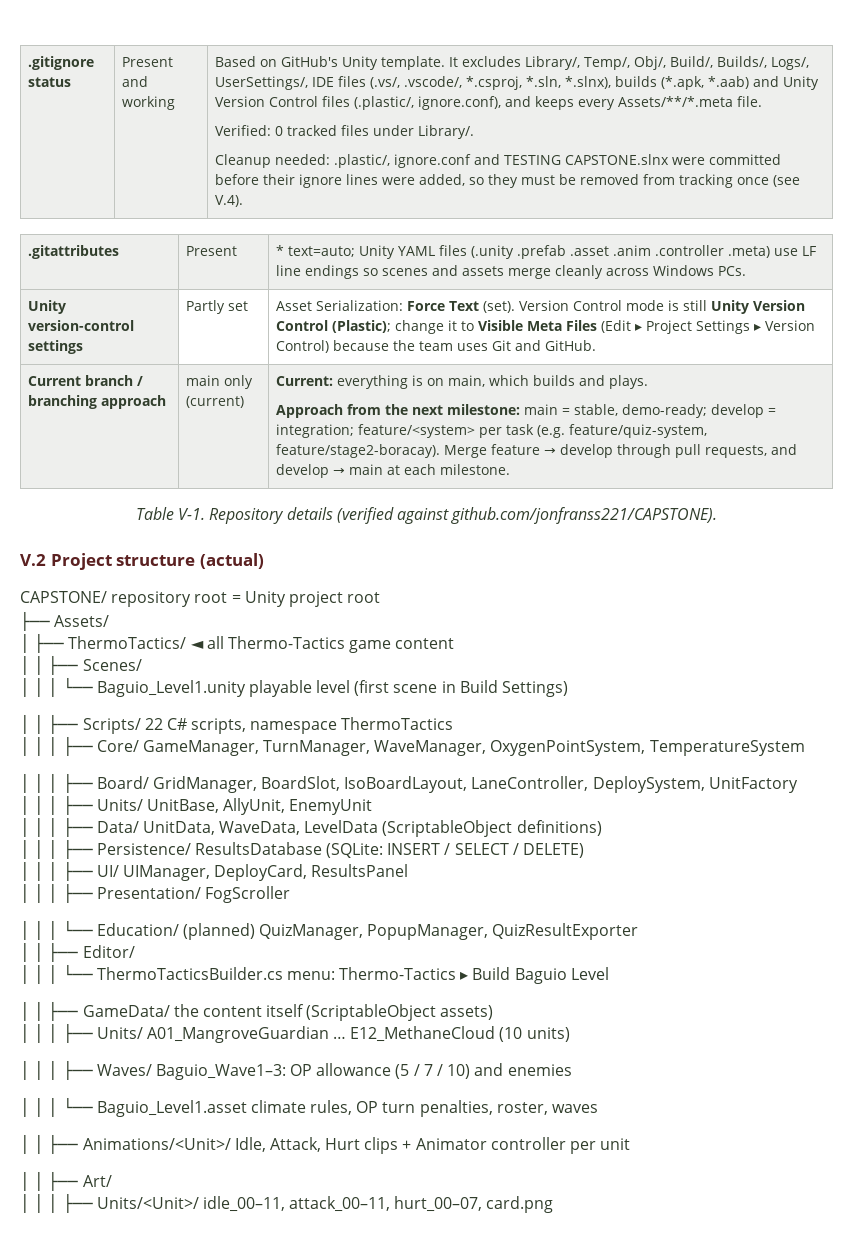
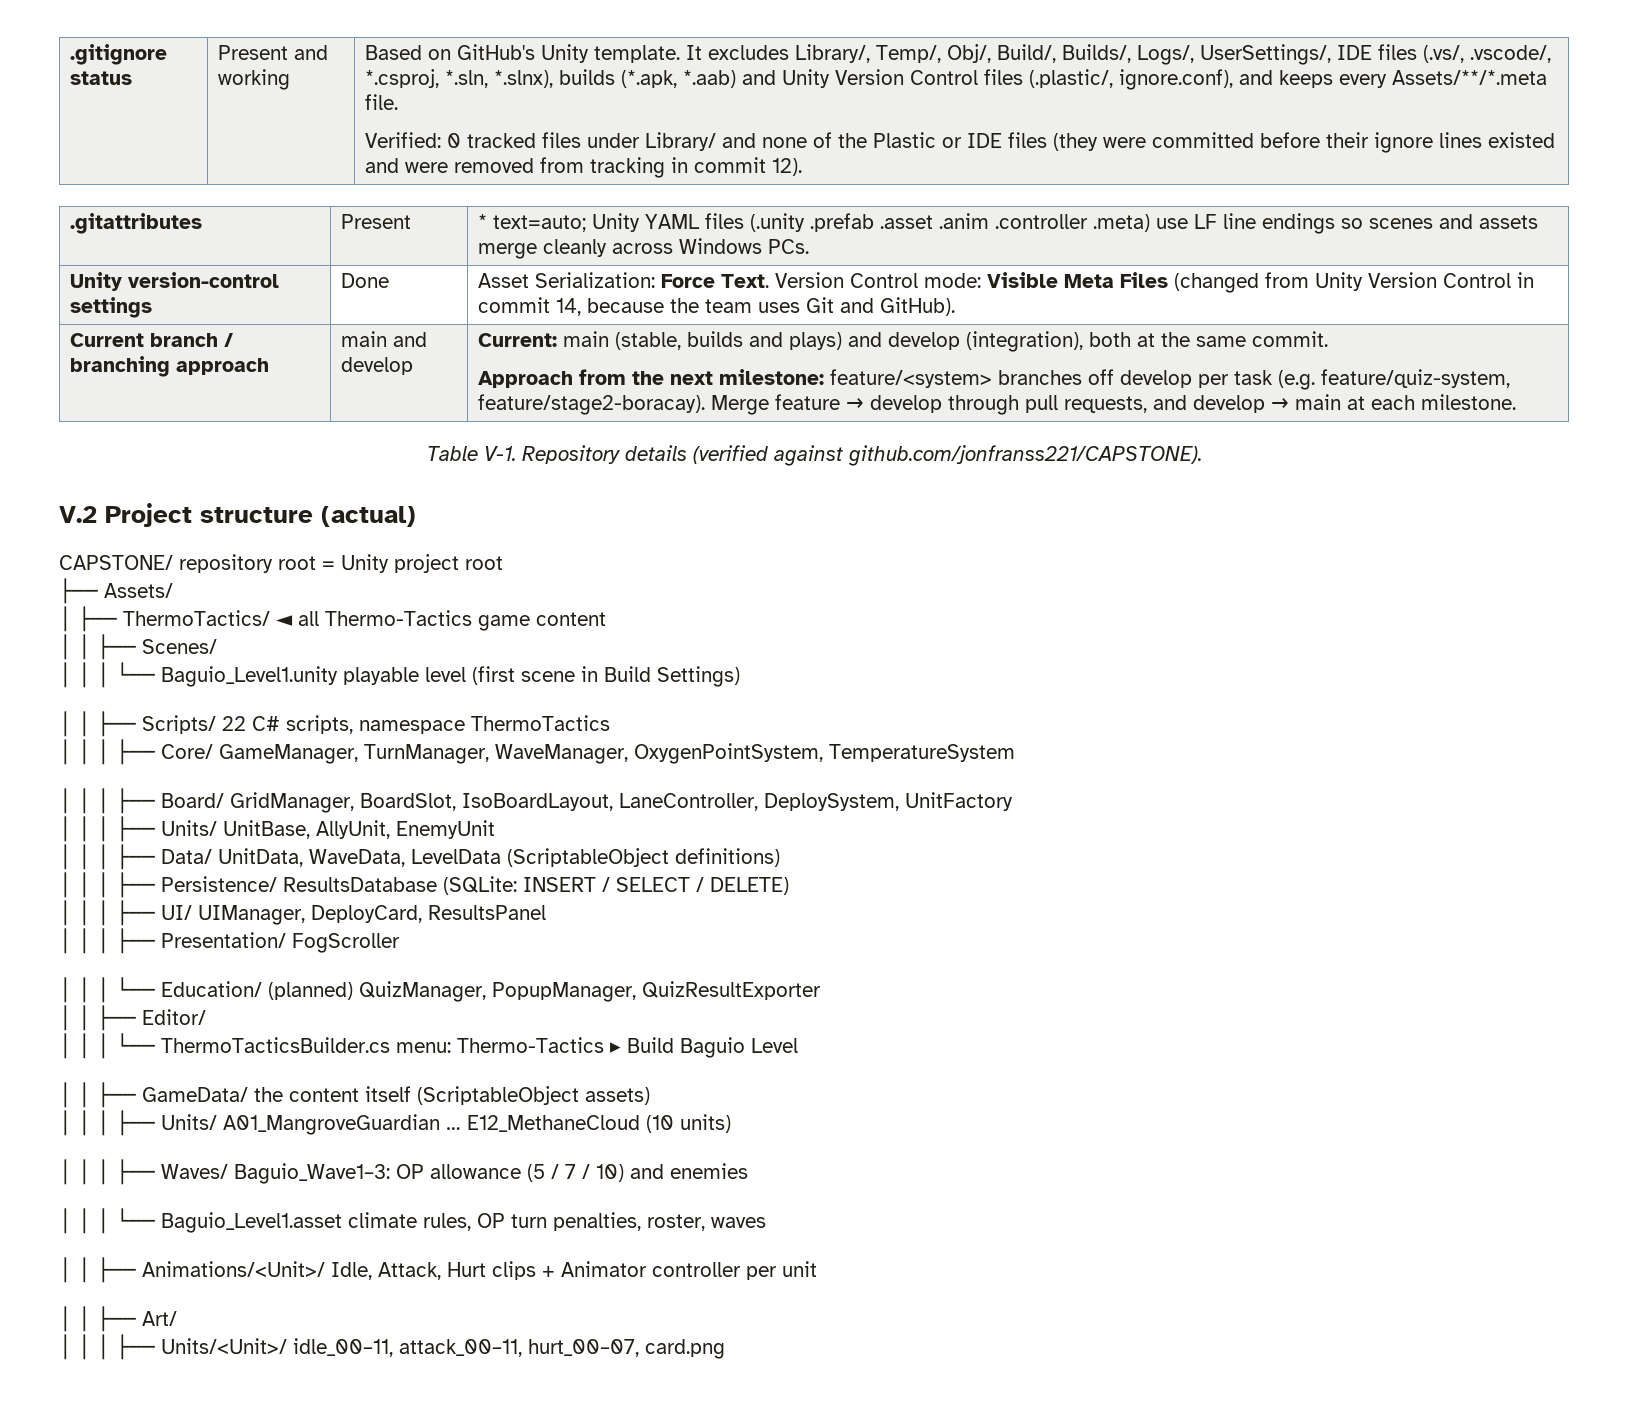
[417,125,474,139] [214,154,669,168] Library/. // Cleanup needed: .plastic/, ignore.conf and TESTING CAPSTONE.slnx -> [644,132,1098,151] Library/ and none of the Plastic or IDE files (they
[381,174,800,188] [214,195,243,207] were added, so they must be removed from tracking once (see V.4). -> [1487,132,1555,148] [364,157,802,178] existed and were removed from tracking in commit 12).
[185,300,248,314] Partly set -> [340,273,389,288] Done
[448,300,805,314] [275,320,815,334] [275,340,329,353] Text (set). Version Control mode is still Unity Version Control (Plastic); change it to Visible Meta Files (Edit ▸ Project Settings ▸ Version Control) -> [720,272,1534,293] [477,297,581,316] Text. Version Control mode: Visible Meta Files (changed from Unity Version Control in commit 14,
[544,340,596,351] GitHub. -> [879,297,955,316] GitHub).
[223,375,253,389] [185,396,244,408] only (current) -> [392,332,427,347] [340,357,413,375] and develop
[336,375,648,389] everything is on main, which builds and plays. -> [562,331,1328,352] main (stable, builds and plays) and develop (integration), both at the same commit.
[523,404,776,418] [275,424,475,438] main = stable, demo-ready; develop = integration; feature/<system> -> [829,369,1192,388] feature/<system> branches off develop

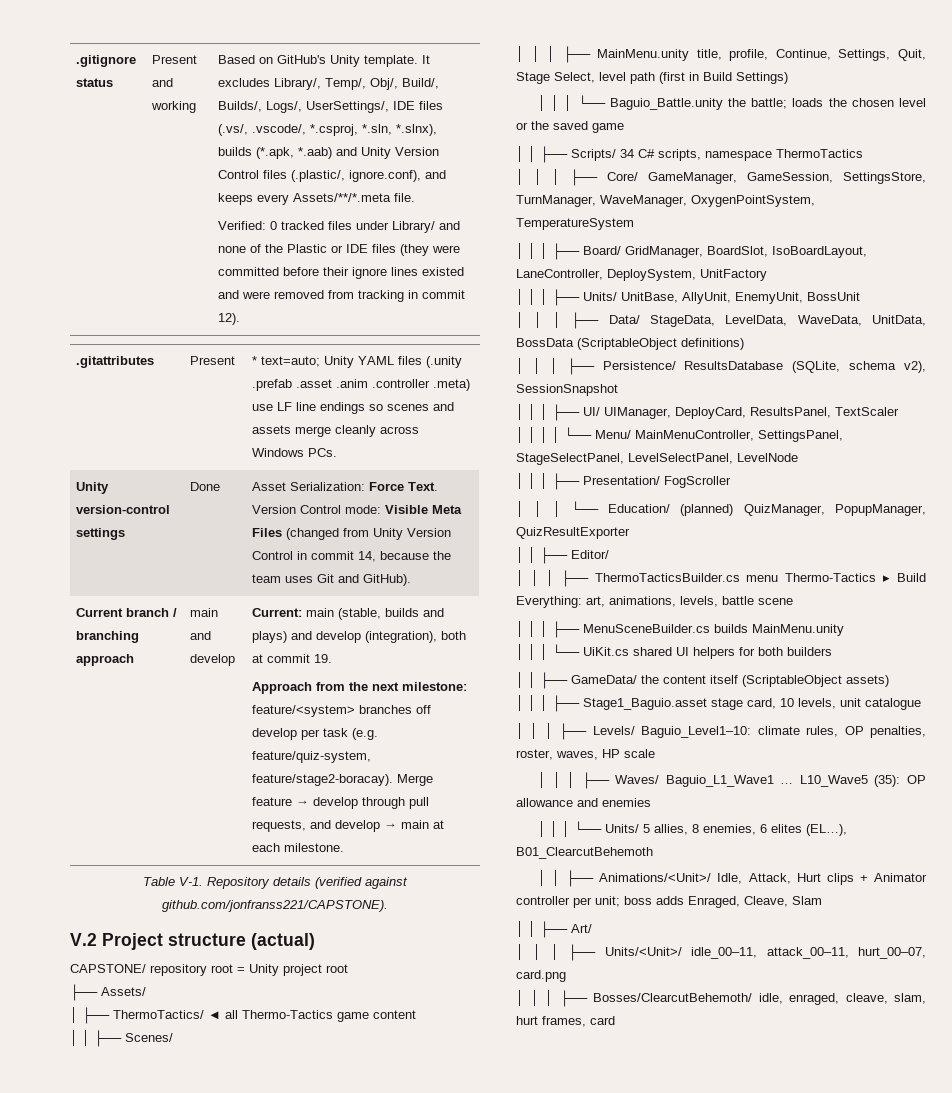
[1160,331,1328,347] the same commit. -> [267,654,333,663] commit 19.
[116,662,740,687] └── Baguio_Level1.unity playable level (first scene in Build Settings) -> [562,46,926,63] [516,72,788,84] [537,95,926,111] [516,121,624,133] ├── MainMenu.unity title, profile, Continue, Settings, Quit, Stage Select, level path (first in Build Settings) // │ │ │ └── Baguio_Battle.unity the battle; loads the chosen level or the saved game
[222,716,246,731] 22 -> [620,149,634,158] 34
(358, 754) none -> [747,172,926,184] GameSession, SettingsStore,
[396,820,495,839] EnemyUnit -> [735,292,860,304] EnemyUnit, BossUnit
[218,848,501,867] UnitData, WaveData, LevelData -> [649,315,926,327] [516,338,574,347] StageData, LevelData, WaveData, UnitData, BossData
[443,876,789,895] (SQLite: INSERT / SELECT / DELETE) -> [792,361,926,373] [516,384,618,396] (SQLite, schema v2), SessionSnapshot
[428,905,546,920] ResultsPanel -> [750,407,899,418] [516,427,843,443] [516,453,798,465] ResultsPanel, TextScaler // │ │ │ │ └── Menu/ MainMenuController, SettingsPanel, StageSelectPanel, LevelSelectPanel, LevelNode
[116,1033,798,1058] └── ThermoTacticsBuilder.cs menu: Thermo-Tactics ▸ Build Baguio Level -> [560,570,926,587] [516,596,793,608] [516,621,844,638] [516,644,832,660] ├── ThermoTacticsBuilder.cs menu Thermo-Tactics ▸ Build Everything: art, animations, levels, battle scene // │ │ │ ├── MenuSceneBuilder.cs builds MainMenu.unity // │ │ │ └── UiKit.cs shared UI helpers for both builders
[161,1114,731,1135] Units/ A01_MangroveGuardian … E12_MethaneCloud (10 units) -> [583,698,921,710] [516,723,926,740] [516,749,655,760] Stage1_Baguio.asset stage card, 10 levels, unit catalogue // │ │ │ ├── Levels/ Baguio_Level1–10: climate rules, OP penalties, roster, waves, HP scale
[234,1163,624,1184] Baguio_Wave1–3: OP allowance (5 / 7 / 10) -> [665,775,927,787] [516,798,573,807] Baguio_L1_Wave1 … L10_Wave5 (35): OP allowance
[161,1212,766,1233] Baguio_Level1.asset climate rules, OP turn penalties, roster, waves -> [604,824,847,836] [516,847,653,859] Units/ 5 allies, 8 enemies, 6 elites (EL…), B01_ClearcutBehemoth
[782,1261,817,1277] unit -> [595,896,822,908] unit; boss adds Enraged, Cleave, Slam
(725, 1349) none -> [516,990,926,1007] [516,1016,615,1027] // │ │ │ ├── Bosses/ClearcutBehemoth/ idle, enraged, cleave, slam, hurt frames, card

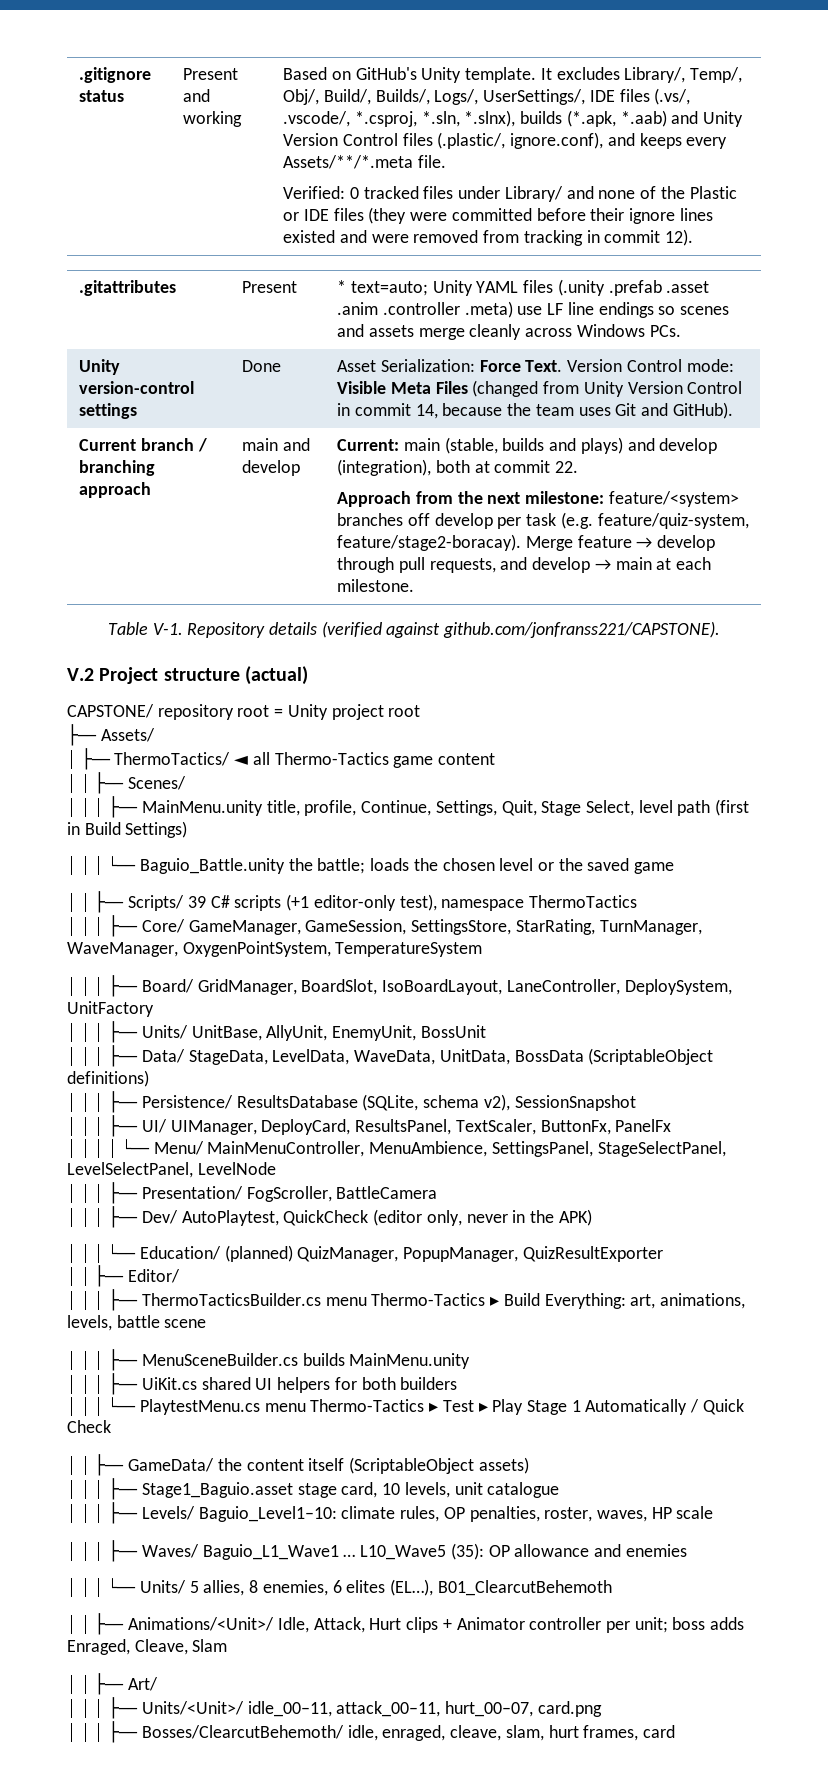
[314,654,333,663] 19. -> [555,461,579,473] 22.
[620,149,701,161] 34 C# scripts, -> [187,894,437,911] 39 C# scripts (+1 editor-only test),
(926, 178) none -> [515,919,595,935] StarRating,
[835,407,899,416] TextScaler -> [455,1119,672,1135] TextScaler, ButtonFx, PanelFx
(754, 435) none -> [369,1141,488,1157] MenuAmbience,
[664,476,731,488] FogScroller -> [246,1186,438,1202] [67,1206,592,1228] FogScroller, BattleCamera // │ │ │ ├── Dev/ AutoPlaytest, QuickCheck (editor only, never in the APK)
[552,644,580,656] └── -> [108,1373,139,1395] ├──
(832, 651) none -> [67,1397,744,1416] [67,1420,111,1433] // │ │ │ └── PlaytestMenu.cs menu Thermo-Tactics ▸ Test ▸ Play Stage 1 Automatically / Quick Check

